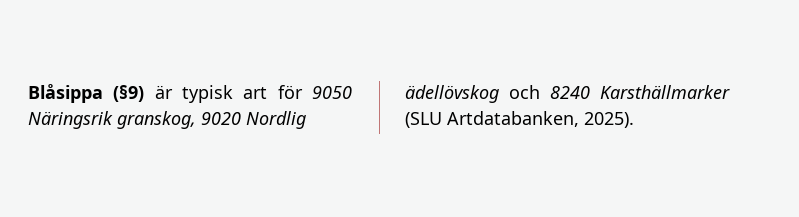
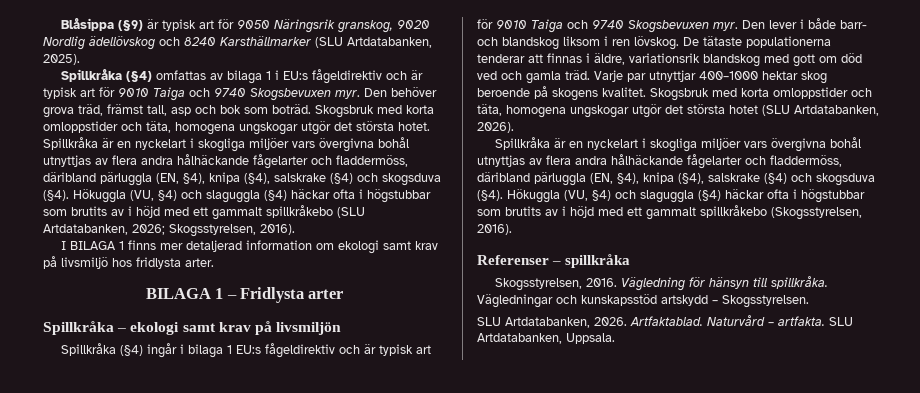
(634, 120) none -> [61,69,424,84] [43,87,437,101] [43,104,434,118] [43,121,430,135] [43,137,409,152] [43,154,408,169] [43,172,441,186] [43,189,431,203] [43,205,365,220] [43,224,295,237] [61,240,439,254] [43,256,214,269] [145,287,344,303] [43,321,342,335] [61,343,432,358] [477,18,867,33] [477,36,831,50] [477,53,862,67] [477,70,827,84] [477,86,872,101] [477,104,879,118] [477,122,514,133] [495,137,862,152] [477,154,842,169] [477,172,875,186] [477,189,865,203] [477,205,862,220] [477,224,512,235] [477,254,631,268] [495,276,829,291] [477,294,809,308] [477,315,853,328] [477,333,615,344] // Spillkråka (§4) omfattas av bilaga 1 i EU:s fågeldirektiv och är typisk art för 9010 Taiga och 9740 Skogsbevuxen myr. Den behöver grova träd, främst tall, asp och bok som boträd. Skogsbruk med korta omloppstider och täta, homogena ungskogar utgör det största hotet. Spillkråka är en nyckelart i skogliga miljöer vars övergivna bohål utnyttjas av flera andra hålhäckande fågelarter och fladdermöss, däribland pärluggla (EN, §4), knipa (§4), salskrake (§4) och skogsduva (§4). Hökuggla (VU, §4) och slaguggla (§4) häckar ofta i högstubbar som brutits av i höjd med ett gammalt spillkråkebo (SLU Artdatabanken, 2026; Skogsstyrelsen, 2016). // I BILAGA 1 finns mer detaljerad information om ekologi samt krav på livsmiljö hos fridlysta arter. // BILAGA 1 – Fridlysta arter // Spillkråka – ekologi samt krav på livsmiljön // Spillkråka (§4) ingår i bilaga 1 EU:s fågeldirektiv och är typisk art för 9010 Taiga och 9740 Skogsbevuxen myr. Den lever i både barr- och blandskog liksom i ren lövskog. De tätaste populationerna tenderar att finnas i äldre, variationsrik blandskog med gott om död ved och gamla träd. Varje par utnyttjar 400–1000 hektar skog beroende på skogens kvalitet. Skogsbruk med korta omloppstider och täta, homogena ungskogar utgör det största hotet (SLU Artdatabanken, 2026). // Spillkråka är en nyckelart i skogliga miljöer vars övergivna bohål utnyttjas av flera andra hålhäckande fågelarter och fladdermöss, däribland pärluggla (EN, §4), knipa (§4), salskrake (§4) och skogsduva (§4). Hökuggla (VU, §4) och slaguggla (§4) häckar ofta i högstubbar som brutits av i höjd med ett gammalt spillkråkebo (Skogsstyrelsen, 2016). // Referenser – spillkråka // Skogsstyrelsen, 2016. Vägledning för hänsyn till spillkråka. Vägledningar och kunskapsstöd artskydd – Skogsstyrelsen. // SLU Artdatabanken, 2026. Artfaktablad. Naturvård – artfakta. SLU Artdatabanken, Uppsala.

